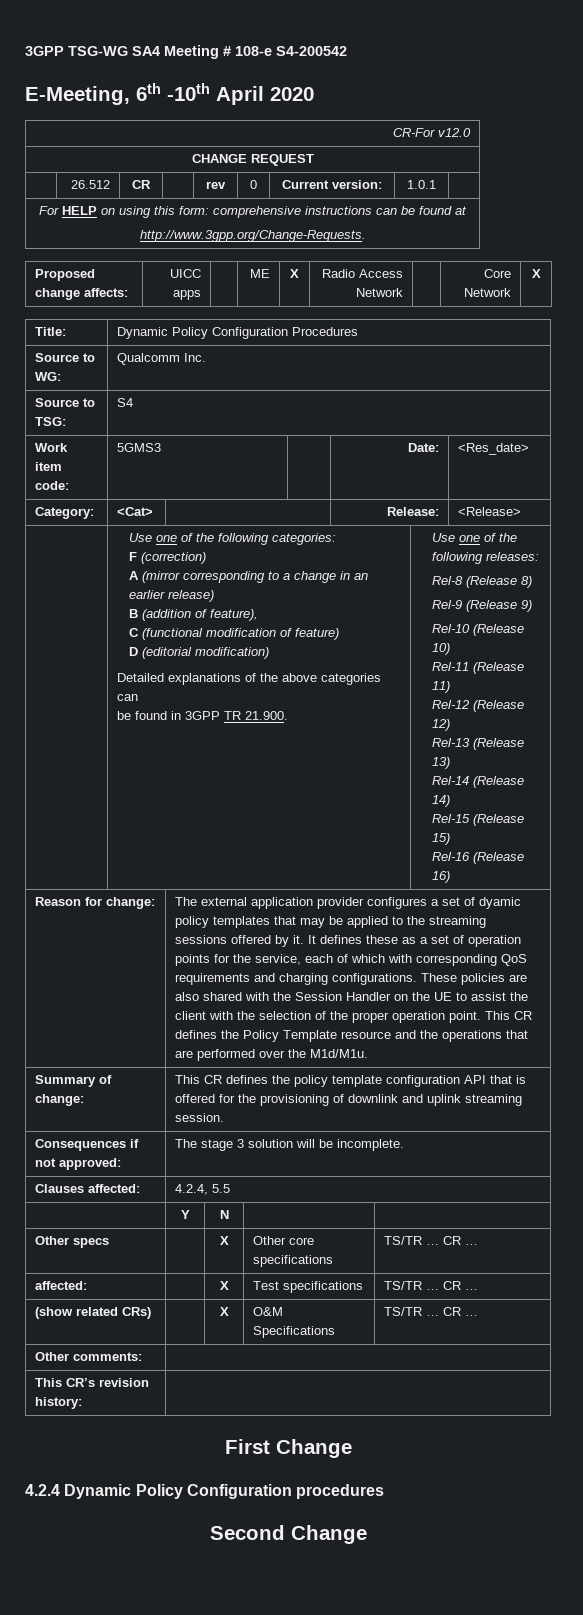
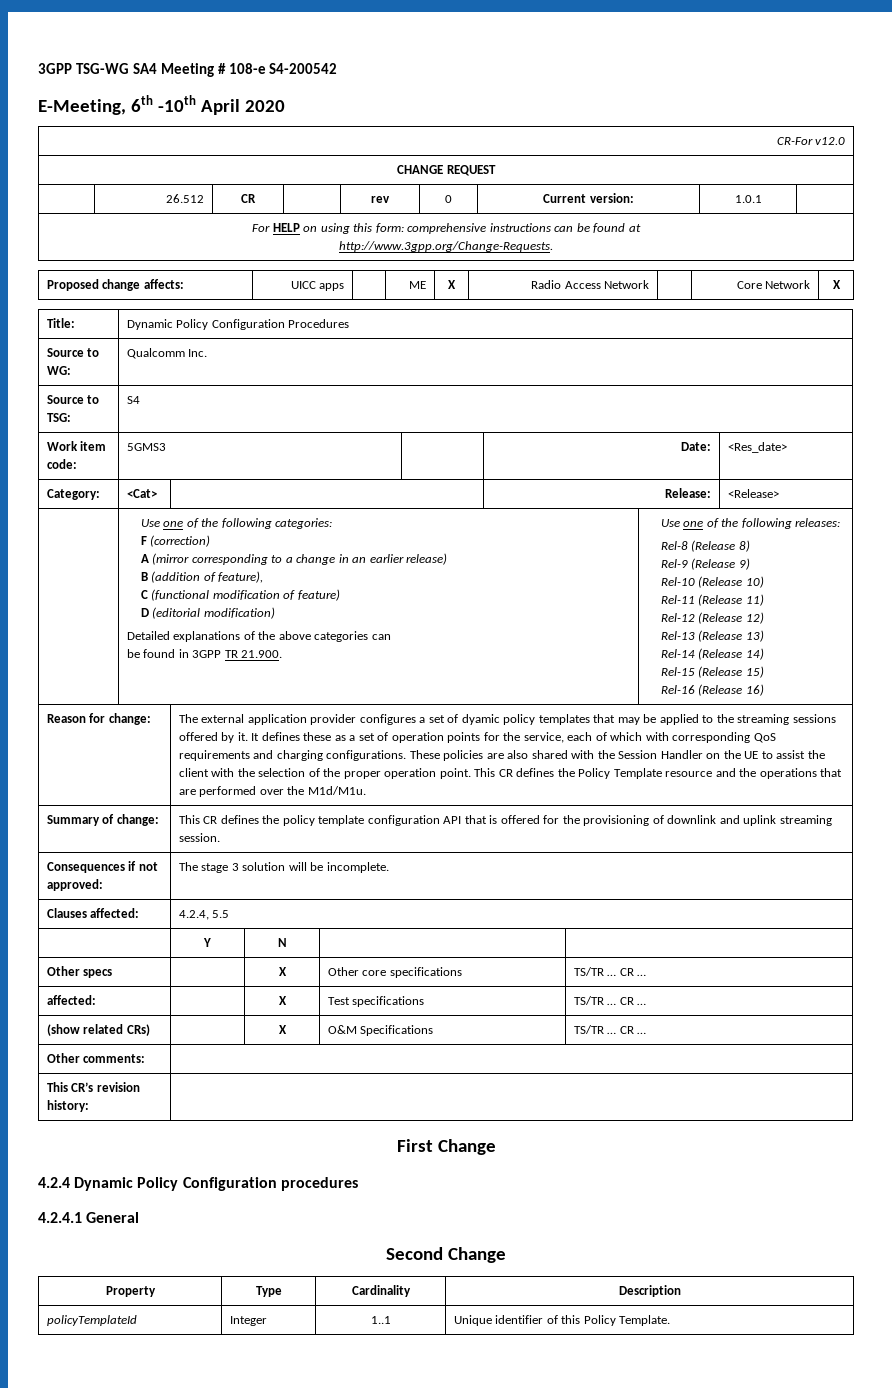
(385, 1491) none -> [38,1212,140,1223] // 4.2.4.1 General
(367, 1534) none -> [105,1286,156,1297] [255,1286,282,1297] [351,1285,411,1297] [618,1285,681,1297] [46,1315,137,1326] [229,1316,267,1326] [370,1316,391,1324] [453,1315,671,1326] // Property | Type | Cardinality | Description // policyTemplateId | Integer | 1..1 | Unique identifier of this Policy Template.

